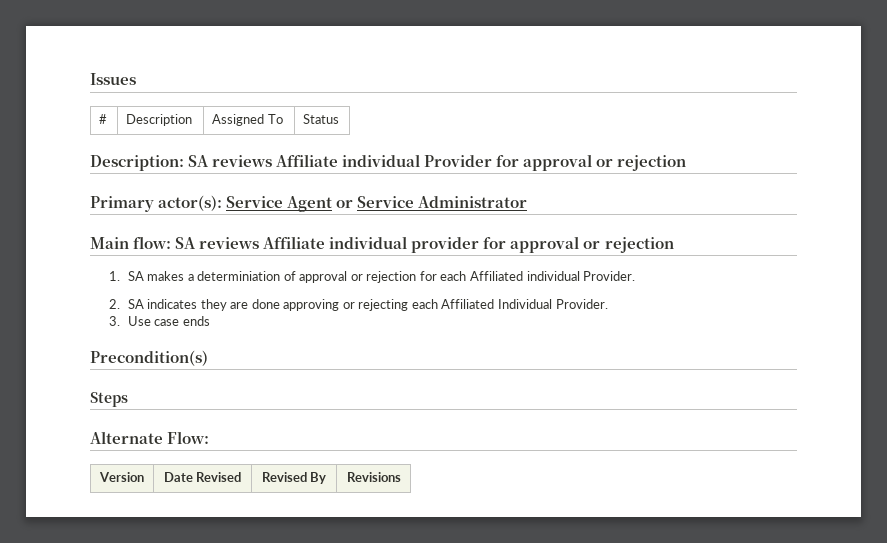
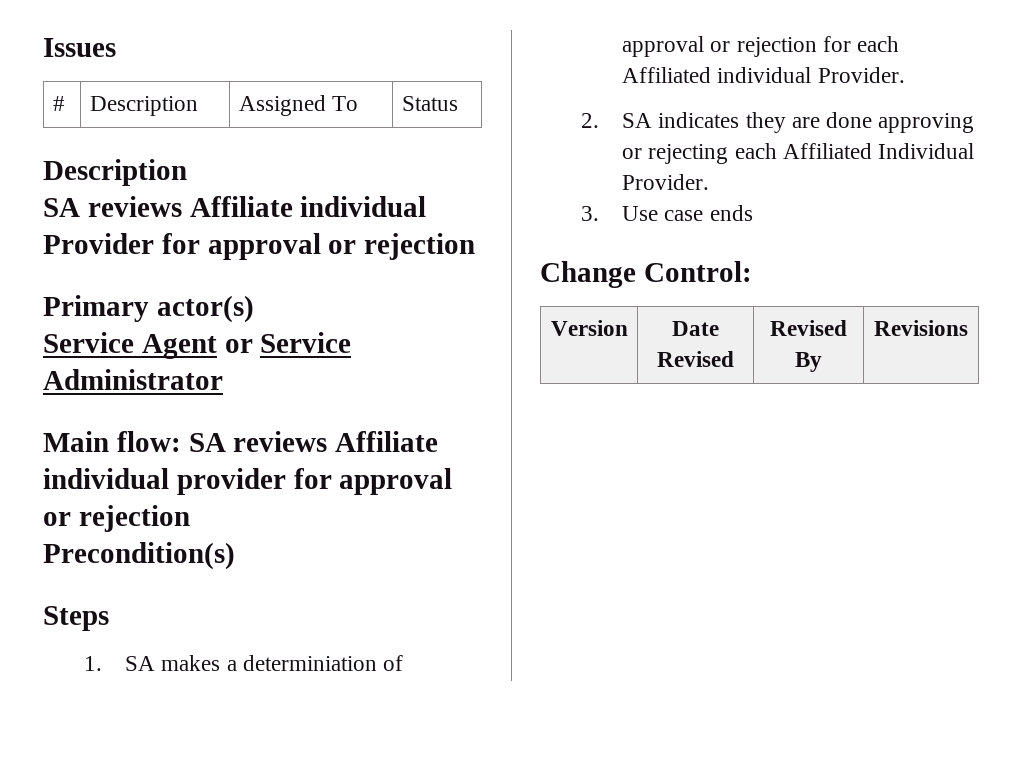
[90,155,184,171] Description: -> [43,159,187,186] Description //
[158,195,223,211] actor(s): -> [156,295,254,323] actor(s) //
(674, 245) none -> [43,542,235,570] [43,606,109,631] // Precondition(s) // Steps
[90,350,208,366] [90,392,128,407] [90,431,210,444] Precondition(s) // Steps // Alternate Flow: -> [540,261,752,288] Change Control:

